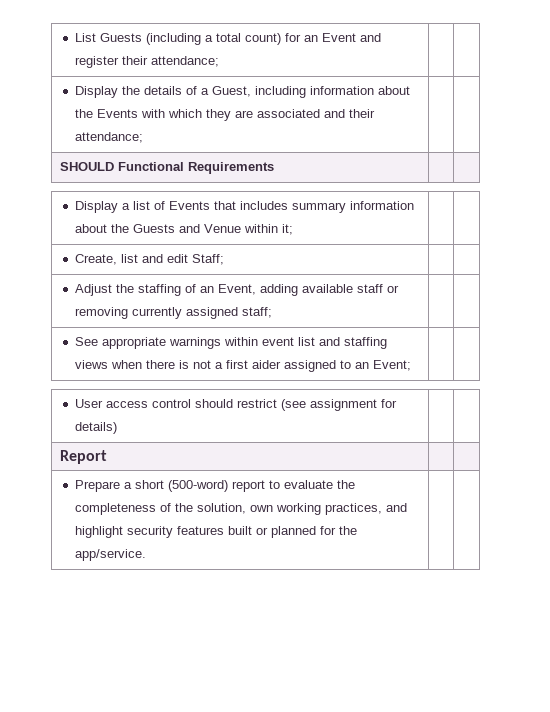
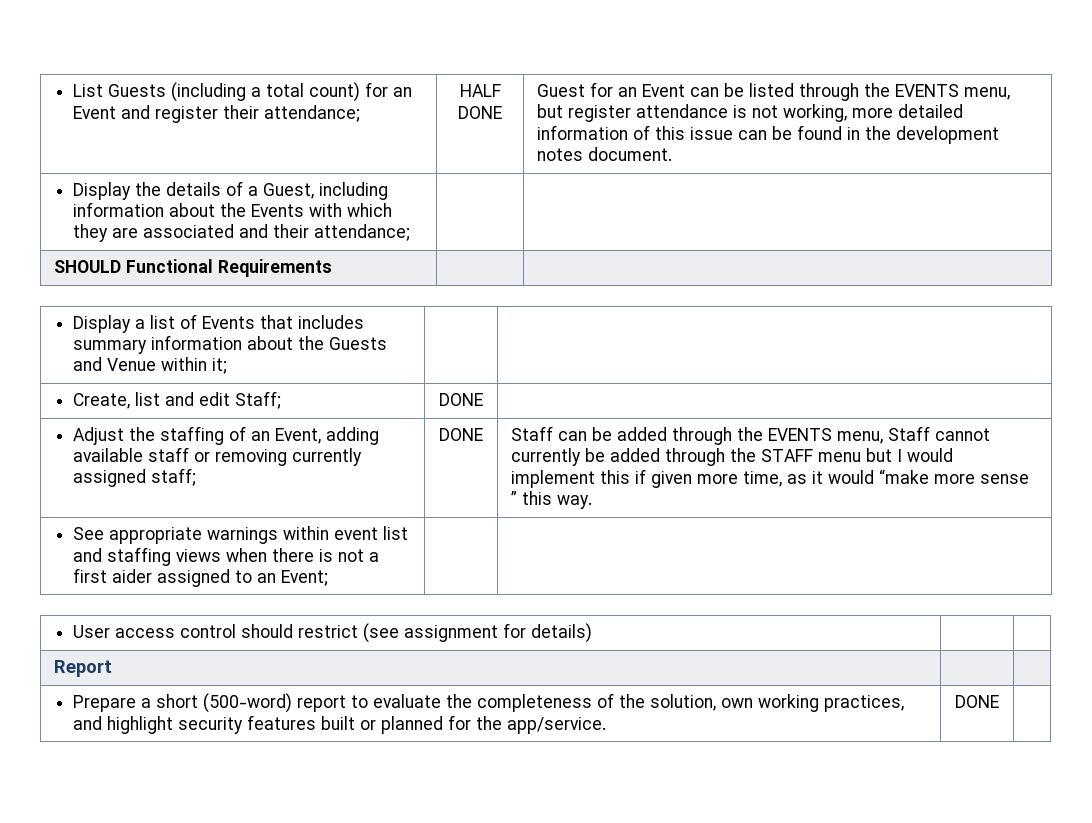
(219, 61) | -> [459,84,501,97] [458,106,502,119] [536,82,1010,101] [536,104,963,122] [536,125,999,144] [536,147,672,161] HALF DONE | Guest for an Event can be listed through the EVENTS menu, but register attendance is not working, more detailed information of this issue can be found in the development notes document.
(224, 259) none -> [439,393,483,406] DONE
(272, 312) | -> [439,428,483,441] [510,426,990,445] [510,448,953,466] [510,469,1029,488] [510,491,592,509] DONE | Staff can be added through the EVENTS menu, Staff cannot currently be added through the STAFF menu but I would implement this if given more time, as it would “make more sense ” this way.
(146, 555) none -> [955,695,999,708] DONE

